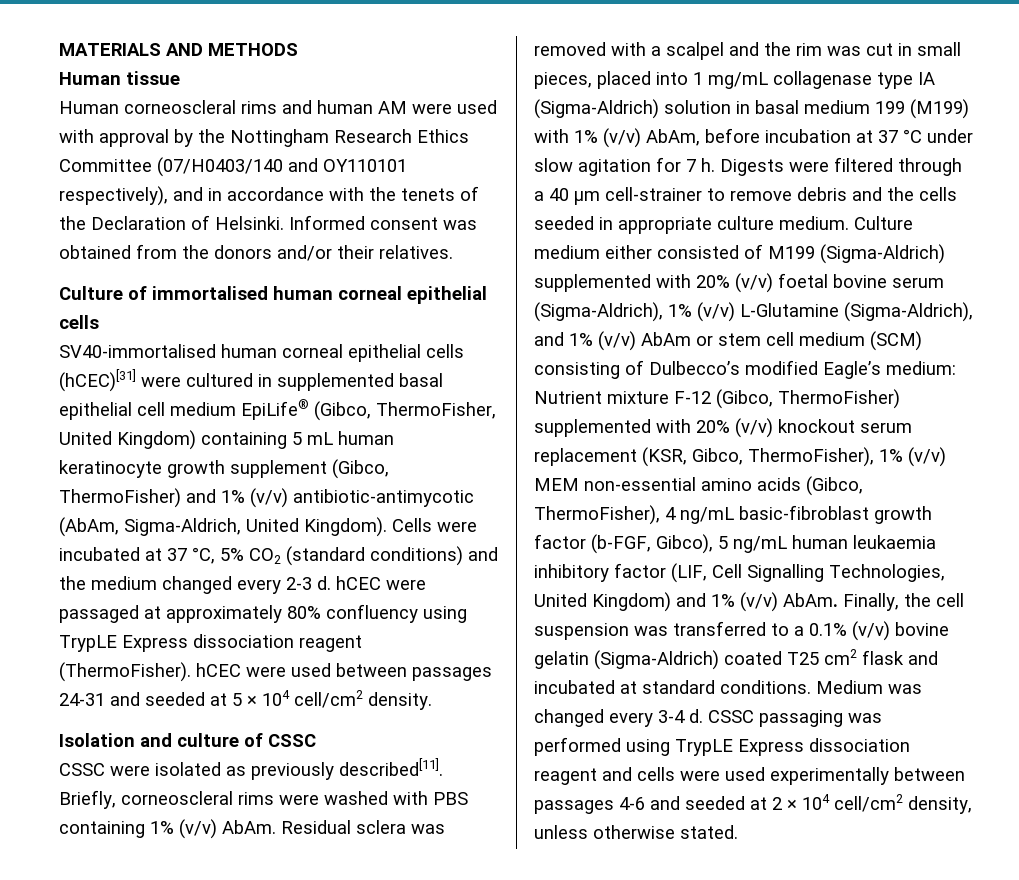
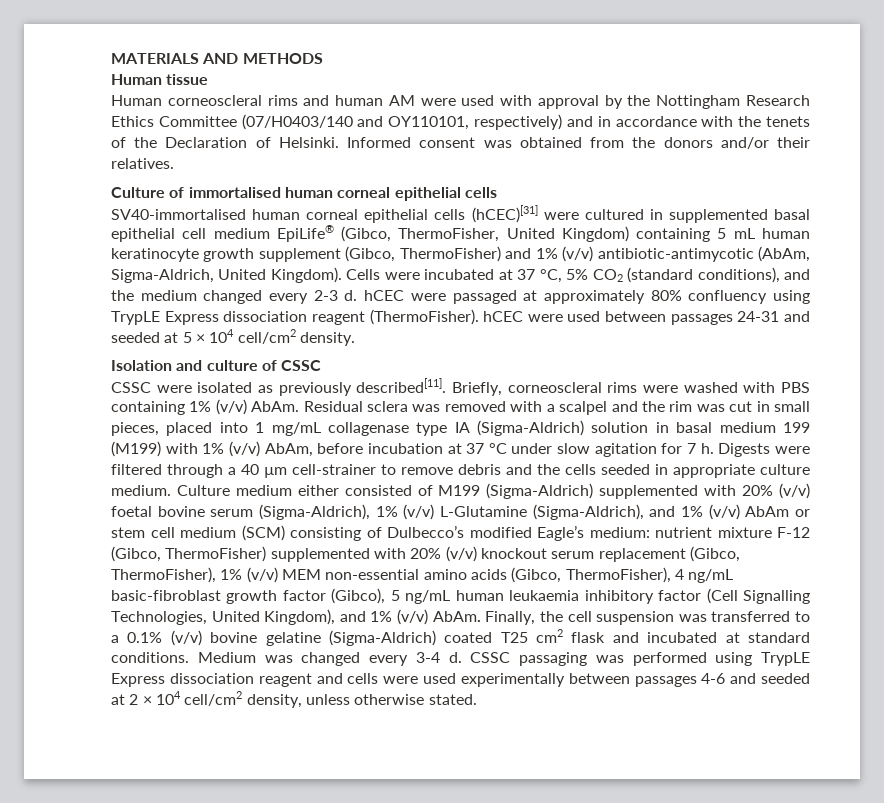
[323,159,407,172] [59,186,168,206] OY110101 respectively), -> [388,114,563,130] OY110101, respectively)
[370,546,463,566] conditions) -> [697,267,780,283] conditions),
[534,391,602,404] Nutrient -> [655,527,712,538] nutrient
[642,447,743,467] (KSR, Gibco, -> [689,546,740,562] (Gibco,
[591,534,713,554] (b-FGF, Gibco), -> [331,588,386,604] (Gibco),
[671,563,742,583] (LIF, Cell -> [706,588,738,604] (Cell
[592,592,671,612] Kingdom) -> [264,609,336,625] Kingdom),
[534,651,589,669] gelatin -> [265,632,321,646] gelatine

